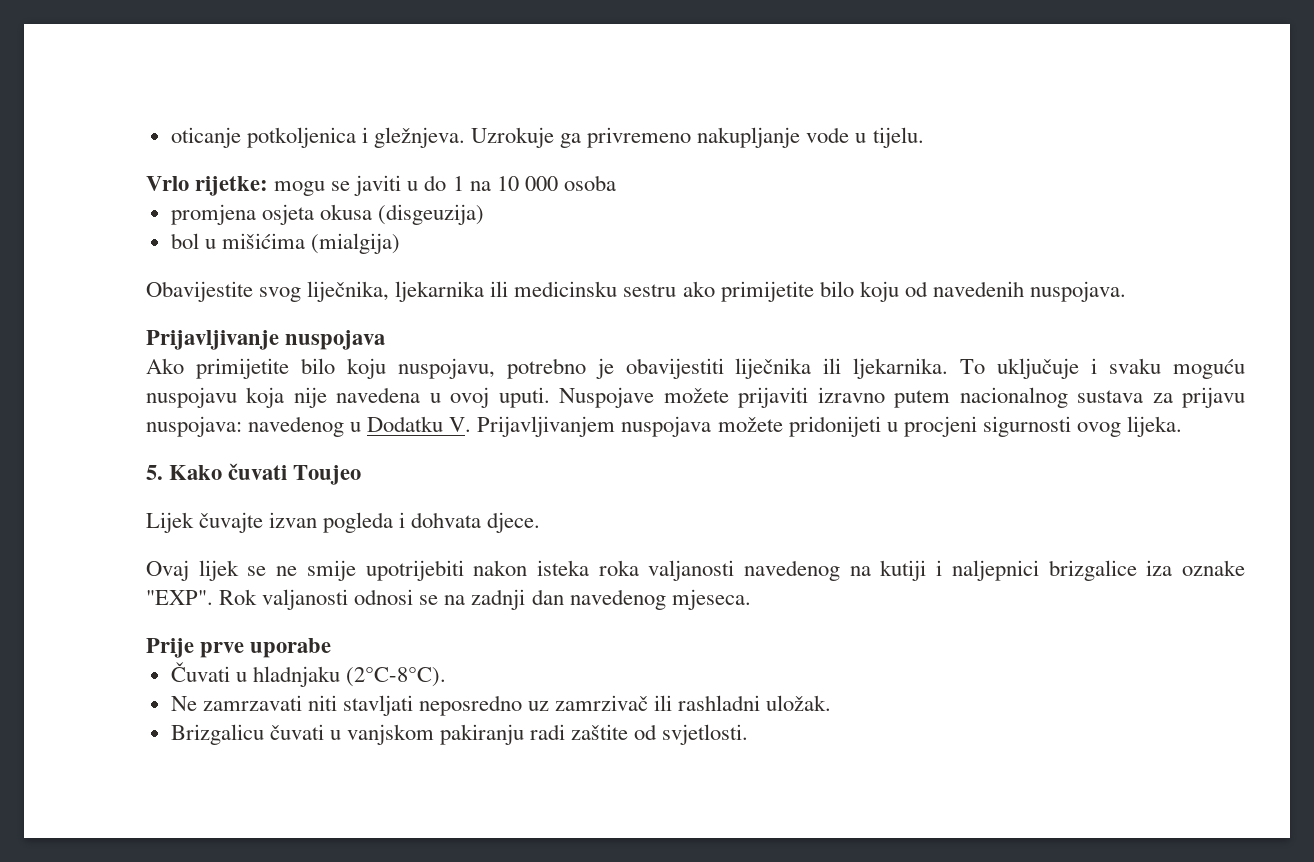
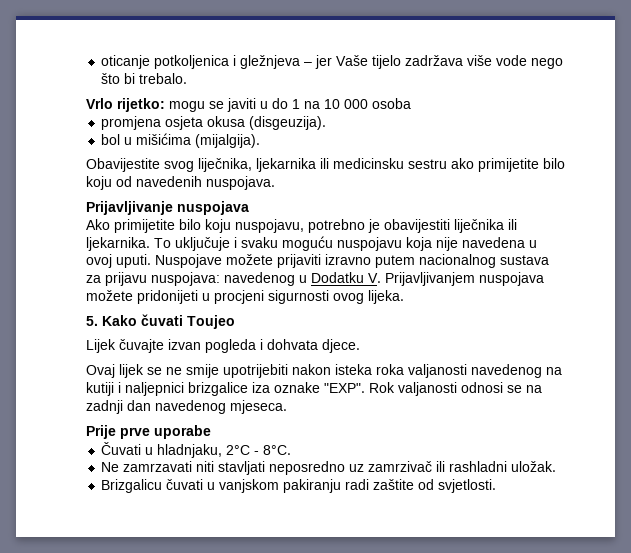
[373,127,924,148] gležnjeva. Uzrokuje ga privremeno nakupljanje vode u tijelu. -> [240,55,564,69] [101,73,188,84] gležnjeva – jer Vaše tijelo zadržava više vode nego što bi trebalo.
[195,176,269,196] rijetke: -> [117,98,165,112] rijetko:
[377,204,484,225] (disgeuzija) -> [249,116,327,130] (disgeuzija).
[310,233,400,254] (mialgija) -> [195,134,261,148] (mijalgija).
[252,666,446,687] hladnjaku (2°C-8°C). -> [157,444,292,458] hladnjaku, 2°C - 8°C.

